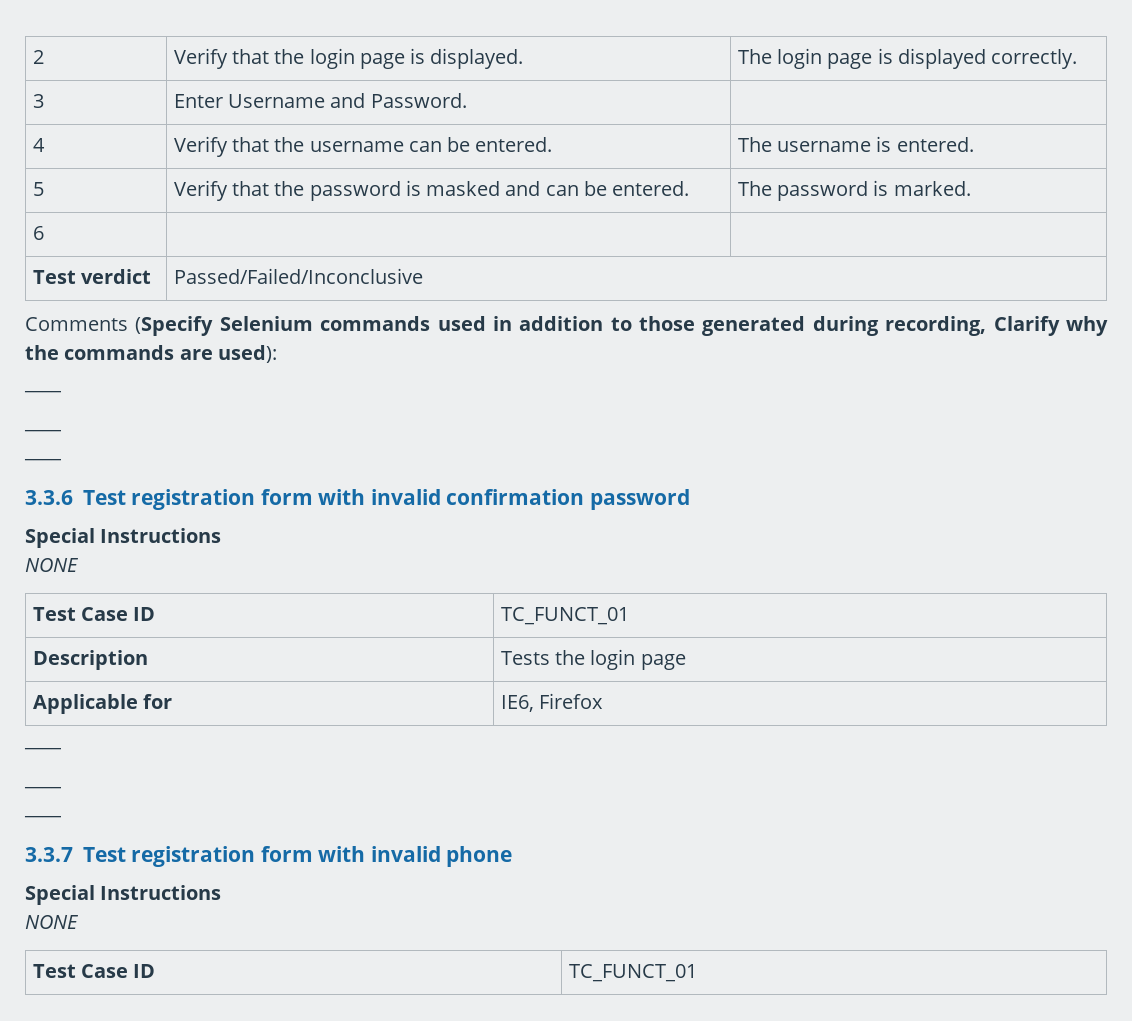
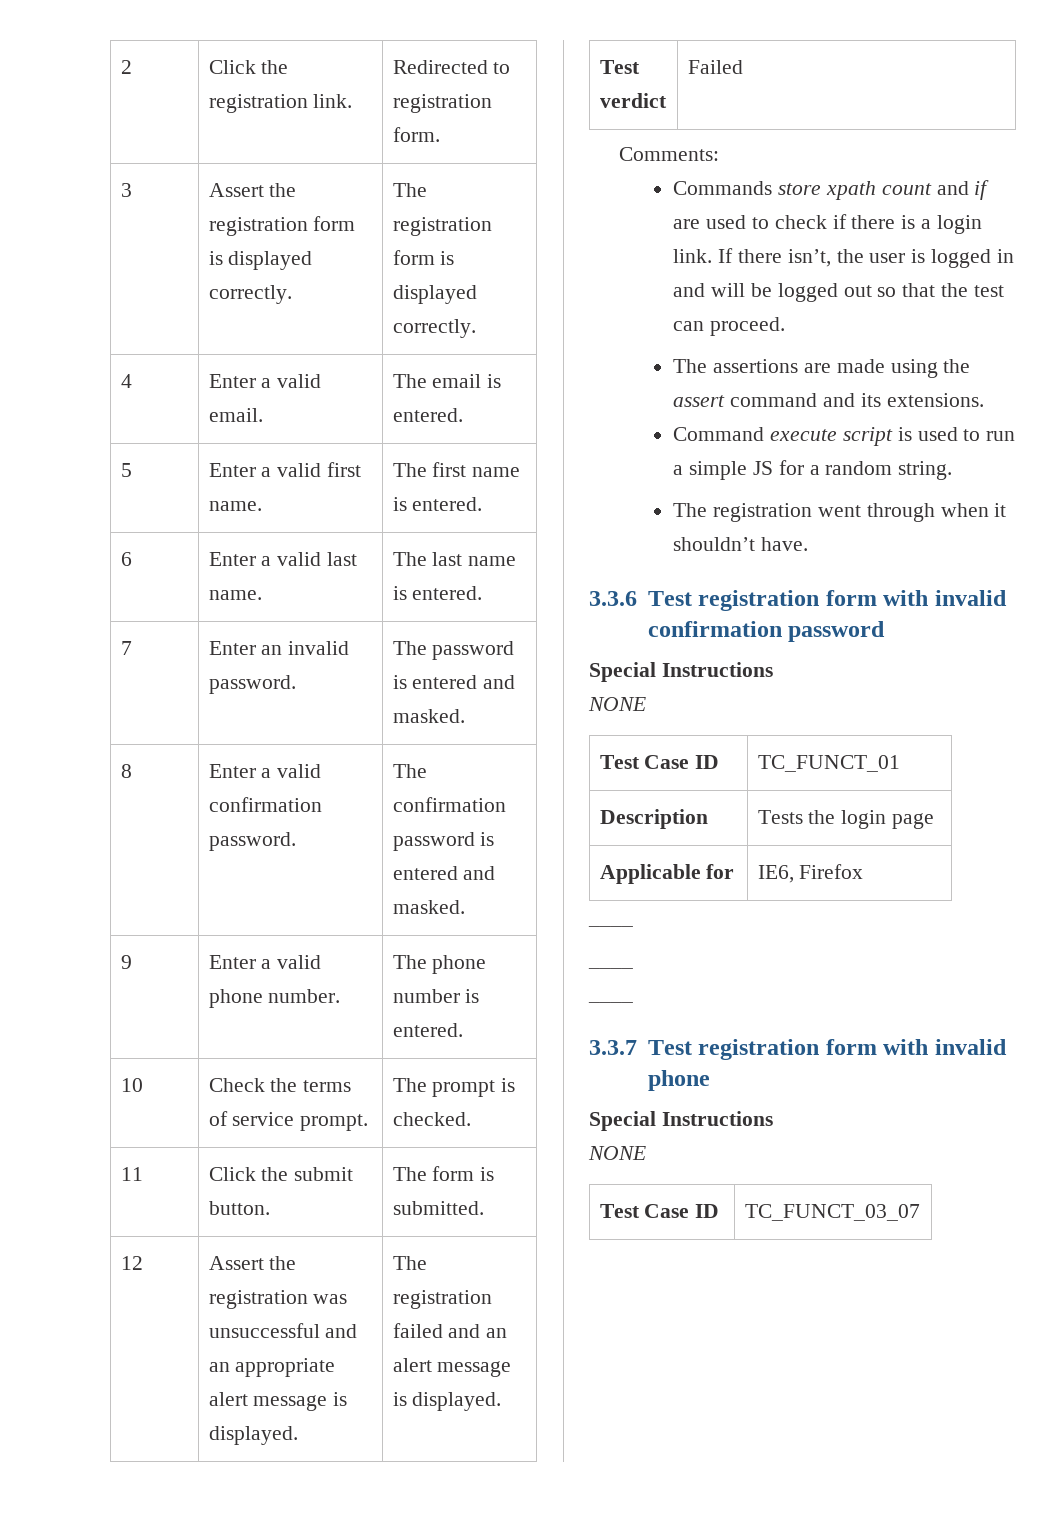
[173,48,524,69] [737,48,873,69] Verify that the login page is displayed. | The login page -> [208,60,289,74] [208,94,353,113] [392,60,511,74] [392,94,492,113] [392,127,440,142] [120,183,132,197] [208,183,297,197] [208,216,356,236] [208,251,313,270] [208,285,292,304] [392,183,427,197] [392,217,492,236] [392,250,435,265] Click the registration link. | Redirected to registration form. // 3 | Assert the registration form is displayed correctly. | The registration form
[32,94,44,108] [173,93,467,108] [32,138,45,152] [173,136,553,157] [737,137,872,152] 3 | Enter Username and Password. | // 4 | Verify that the username can be entered. | The username -> [120,374,132,388] [208,374,322,388] [208,408,263,422] [392,374,482,388] 4 | Enter a valid email. | The email
[173,180,690,201] [737,180,971,201] [32,226,44,240] [32,269,152,284] [173,268,423,284] [25,316,1108,336] [25,345,277,363] [24,389,61,393] [24,428,61,432] [24,457,61,461] Verify that the password is masked and can be entered. | The password is marked. // 6 | | // Test verdict | Passed/Failed/Inconclusive // Comments (Specify Selenium commands used in addition to those generated during recording, Clarify why the commands are used): // ____ // ____ // ____ -> [208,462,361,477] [208,501,262,511] [392,462,521,477] [392,497,483,511] [120,552,132,566] [208,552,357,566] [208,590,262,600] [392,552,517,566] [392,586,483,600] [120,641,132,655] [208,641,350,655] [208,675,296,694] [392,641,515,660] [392,675,516,689] [392,709,465,723] [120,764,132,778] [208,764,322,778] [208,797,322,812] [208,832,296,851] [392,764,427,778] [392,797,506,812] [392,832,495,851] [392,866,496,880] [392,900,465,914] [120,955,132,969] [208,955,322,969] [208,989,341,1008] [392,955,487,974] [392,989,480,1003] [392,1023,463,1037] [120,1078,143,1092] [208,1078,352,1092] [208,1111,369,1131] [392,1078,516,1097] [392,1112,471,1126] [120,1167,143,1181] [208,1167,354,1181] [208,1201,270,1215] [392,1166,495,1181] [392,1201,484,1215] [120,1256,143,1270] [208,1256,297,1270] [208,1290,348,1309] [208,1323,358,1338] [208,1358,336,1377] [208,1392,348,1411] [208,1426,298,1445] [392,1256,427,1270] [392,1290,492,1309] [392,1323,508,1338] [392,1358,512,1377] [392,1392,502,1411] [599,60,640,74] [599,93,667,108] [687,60,743,74] [619,147,720,161] [673,180,990,200] [673,214,982,234] [673,248,1014,268] [673,283,1004,302] [673,317,786,336] [673,359,971,378] [673,393,984,407] [673,427,1016,446] [673,460,953,480] [673,503,1007,522] [673,537,809,551] Enter a valid first name. | The first name is entered. // 6 | Enter a valid last name. | The last name is entered. // 7 | Enter an invalid password. | The password is entered and masked. // 8 | Enter a valid confirmation password. | The confirmation password is entered and masked. // 9 | Enter a valid phone number. | The phone number is entered. // 10 | Check the terms of service prompt. | The prompt is checked. // 11 | Click the submit button. | The form is submitted. // 12 | Assert the registration was unsuccessful and an appropriate alert message is displayed. | The registration failed and an alert message is displayed. // Test verdict | Failed // Comments: // Commands store xpath count and if are used to check if there is a login link. If there isn’t, the user is logged in and will be logged out so that the test can proceed. // The assertions are made using the assert command and its extensions. // Command execute script is used to run a simple JS for a random string. // The registration went through when it shouldn’t have.
[568,964,697,982] TC_FUNCT_01 -> [744,1204,920,1221] TC_FUNCT_03_07

